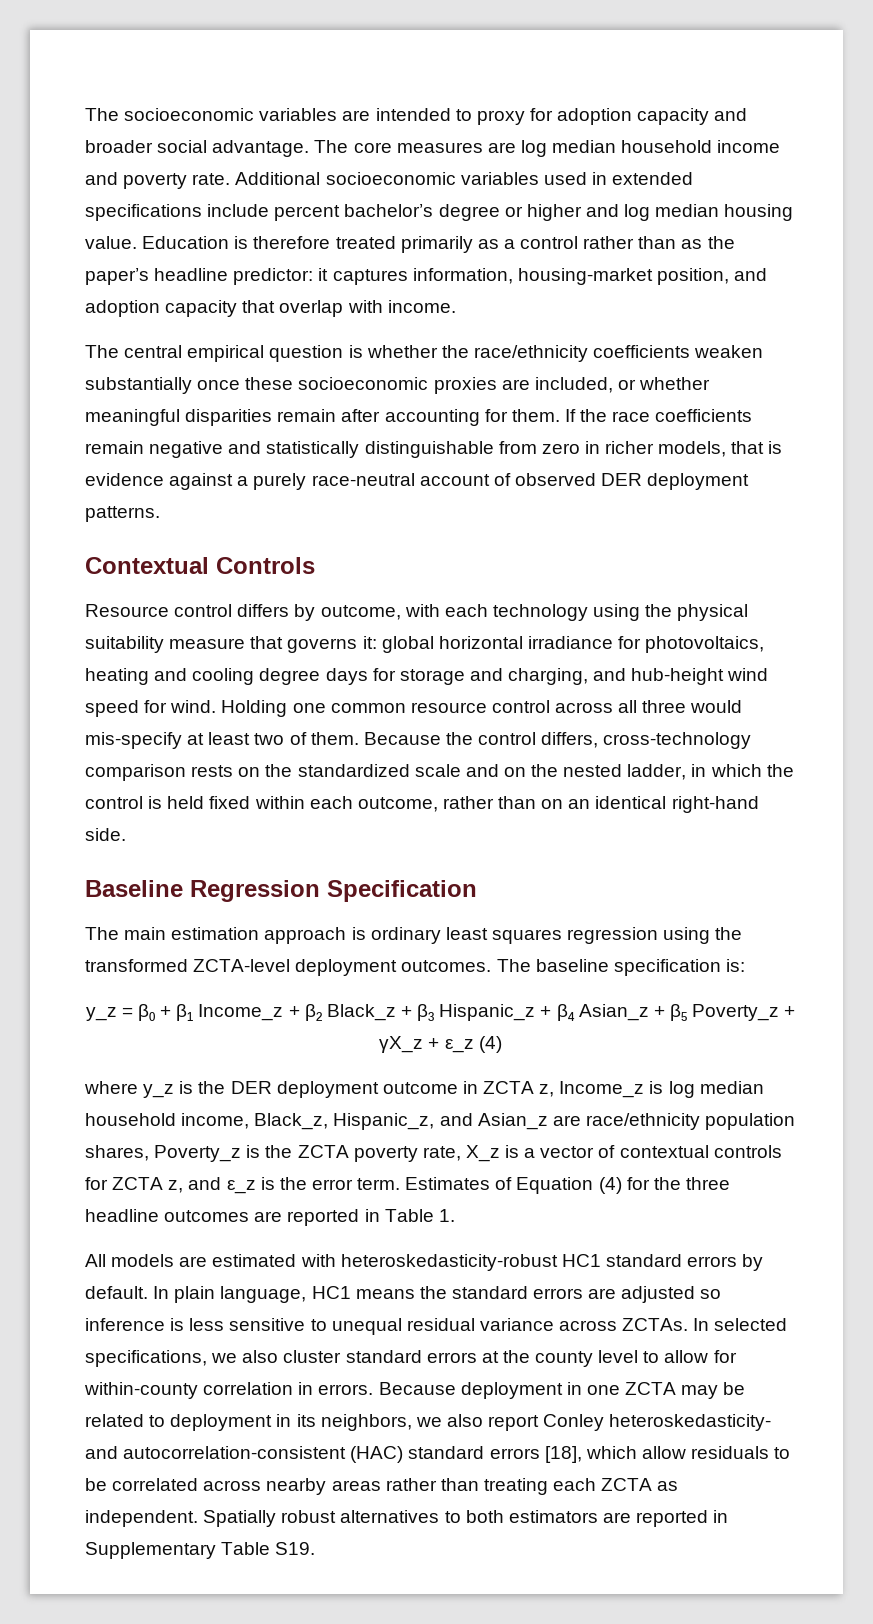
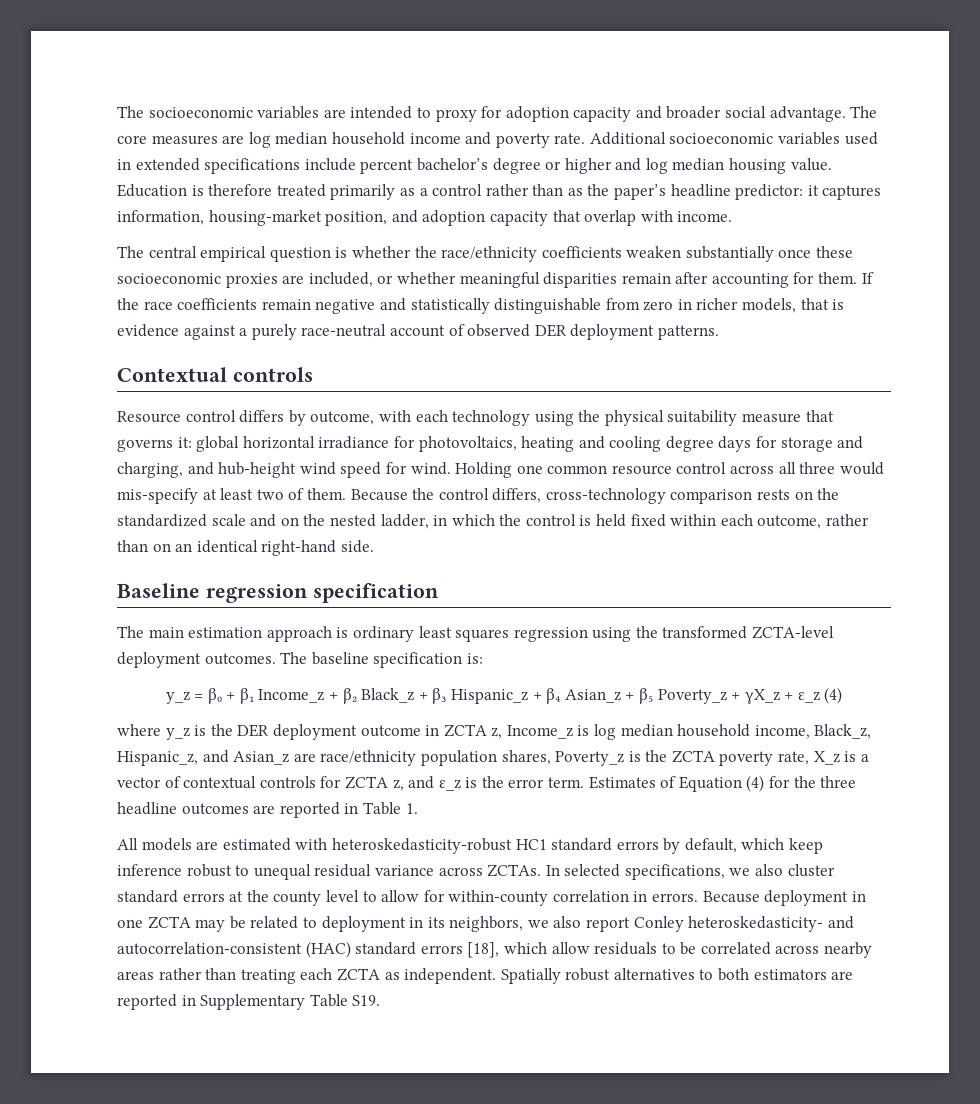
[216,557,315,574] Controls -> [232,367,313,382] controls
[190,880,477,902] Regression Specification -> [205,583,439,603] regression specification
[85,1286,722,1303] [85,1318,306,1331] default. In plain language, HC1 means the standard errors are adjusted so inference is less sensitive -> [684,838,824,854] [117,864,232,877] default, which keep inference robust

